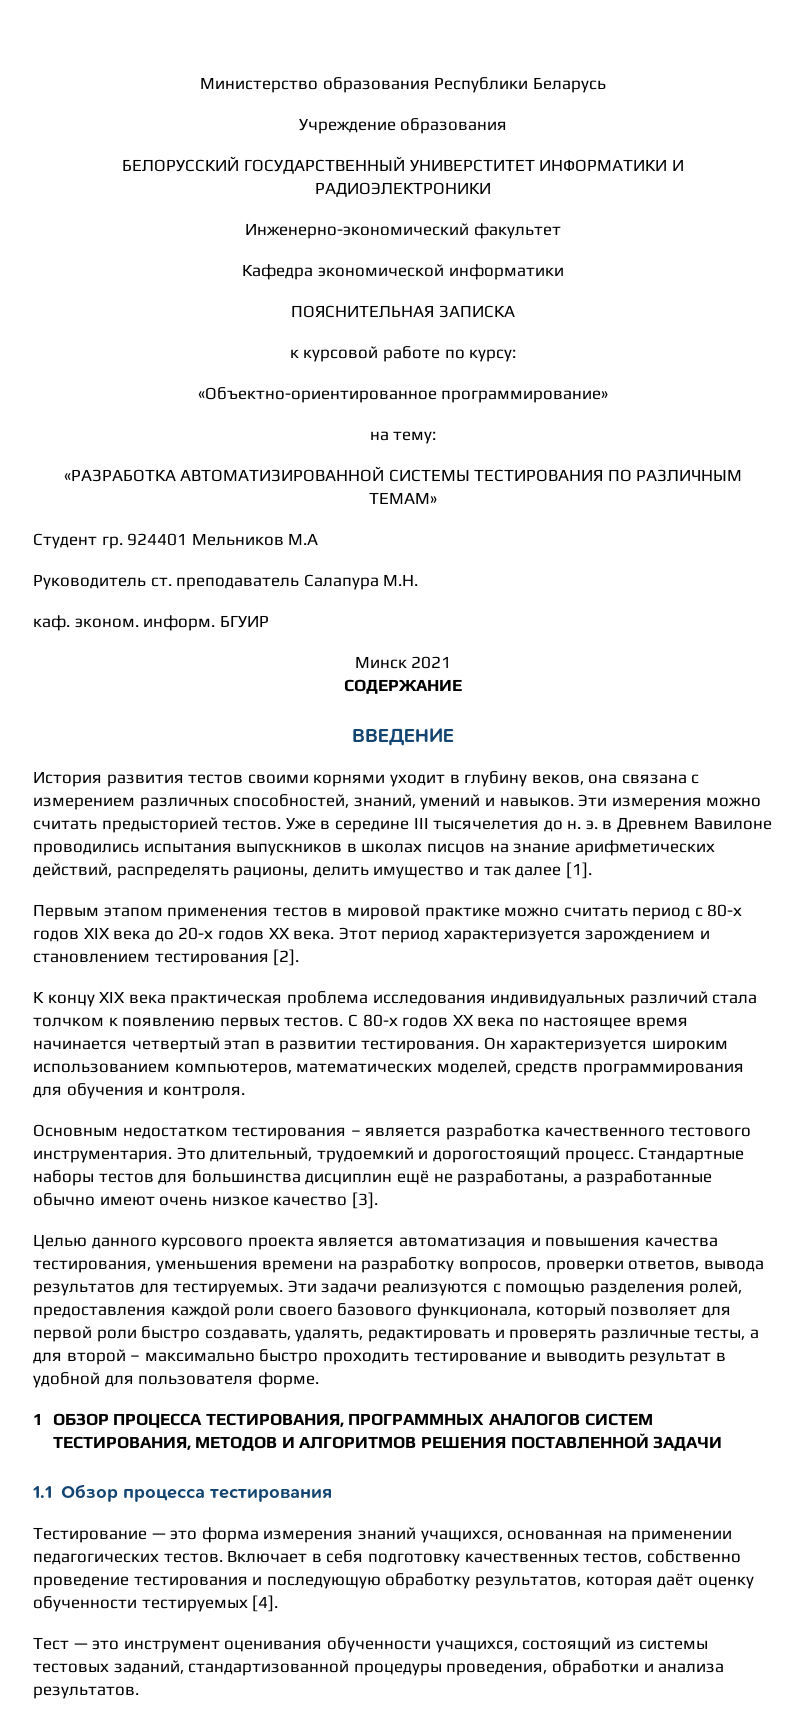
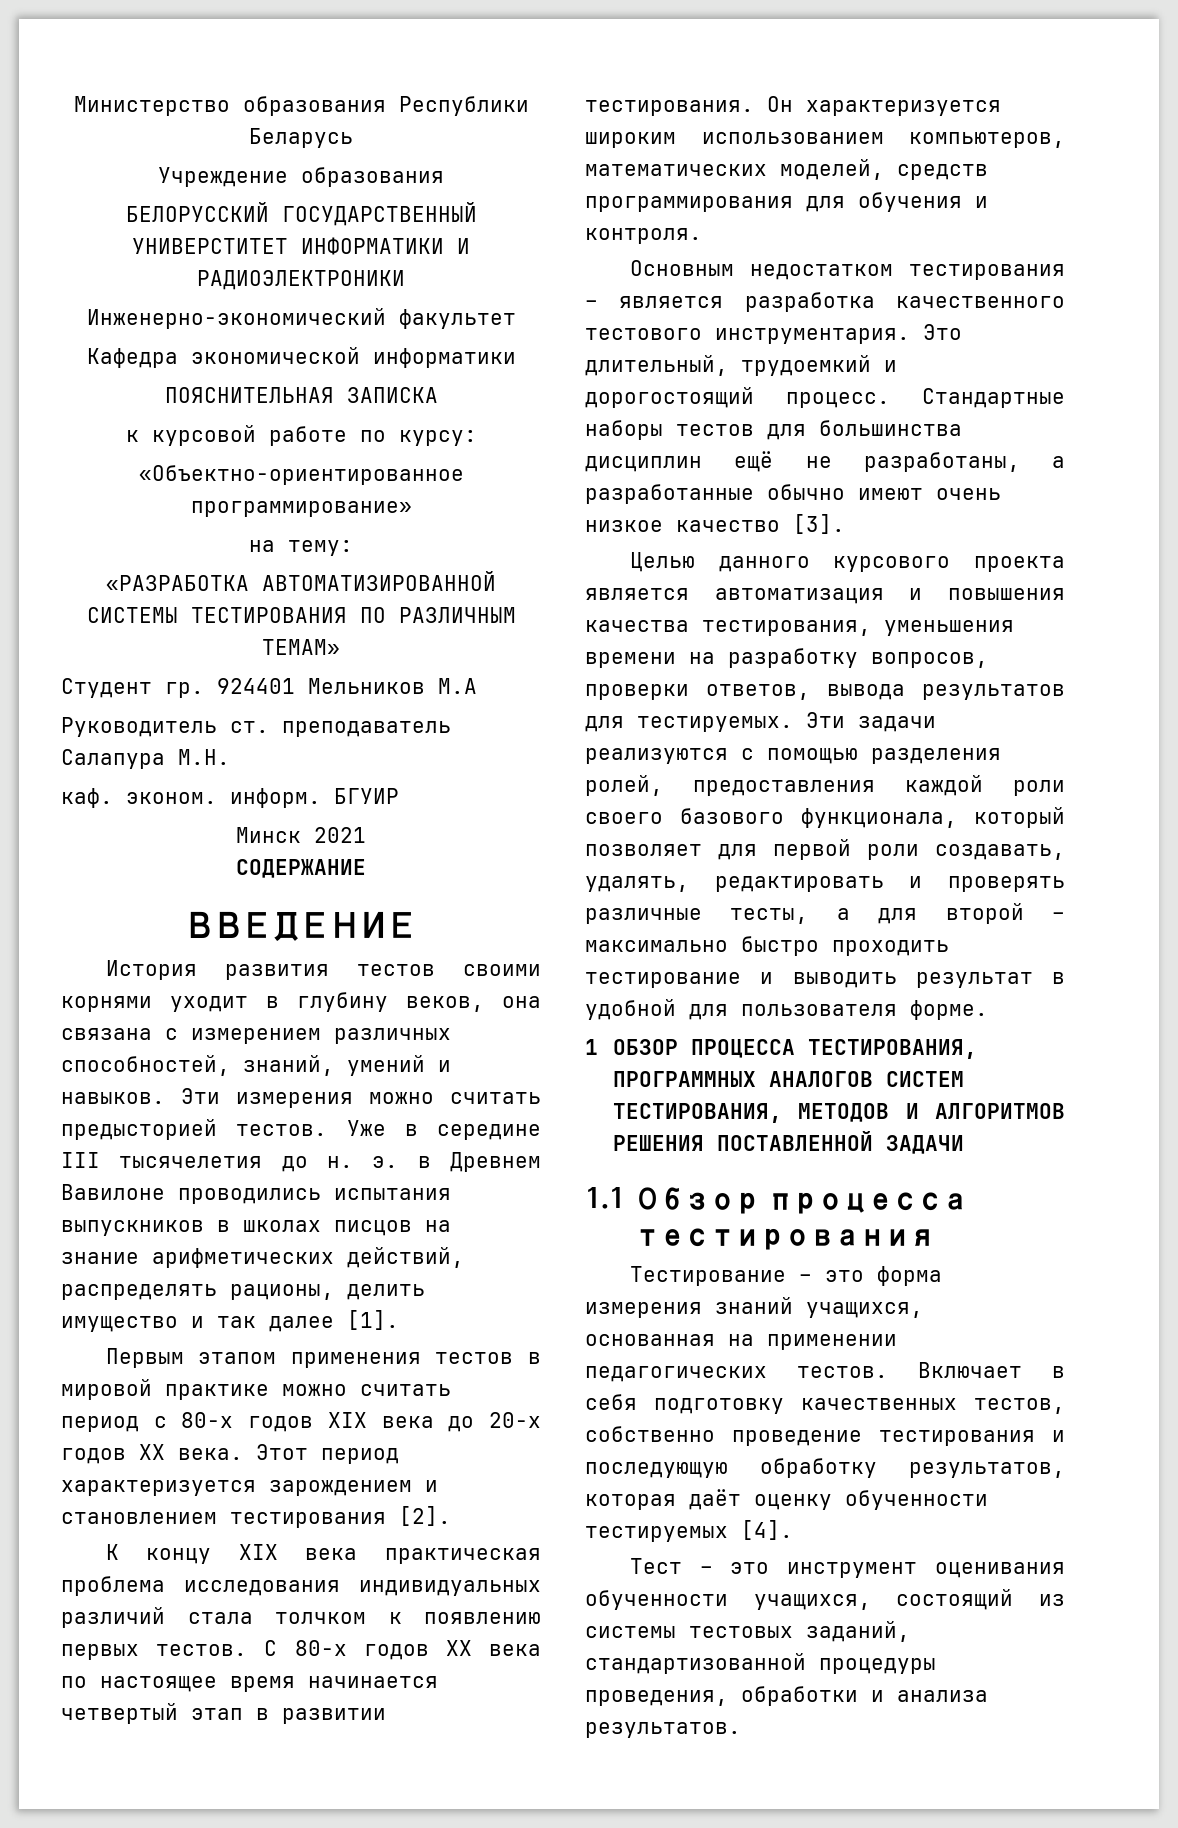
[141,1326,201,1342] быстро -> (919, 852) none
[151,1533,166,1539] — -> [798,1274,812,1282] –
[73,1643,88,1649] — -> [699,1566,713,1574] –

